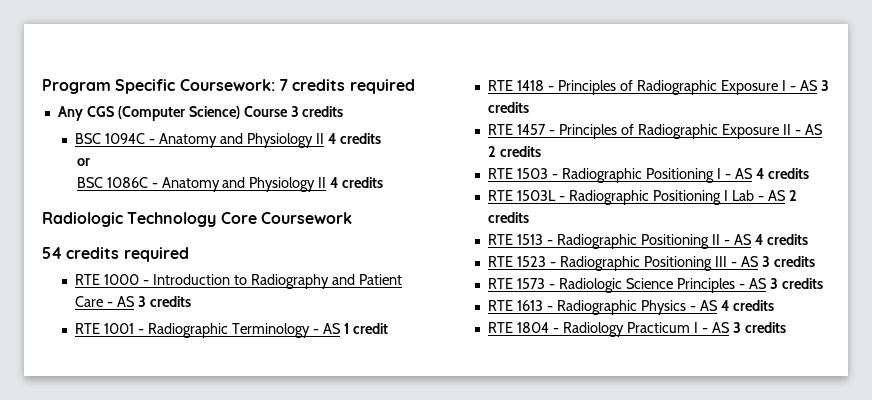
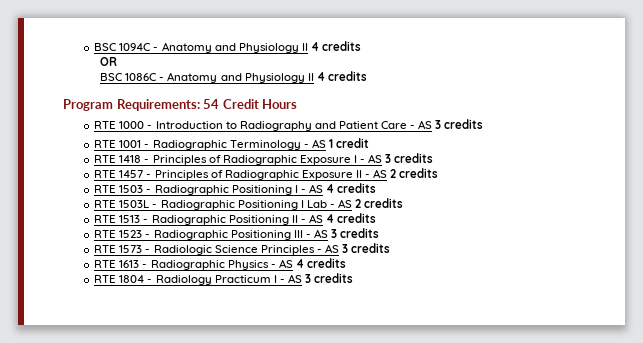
[42,79,415,94] [57,106,344,121] Program Specific Coursework: 7 credits required // Any CGS (Computer Science) Course 3 credits // -> (94, 47) none
[76,158,90,166] or -> [100,57,118,66] OR
[42,212,352,227] [42,247,189,262] Radiologic Technology Core Coursework // 54 credits required -> [63,99,298,111] Program Requirements: 54 Credit Hours

